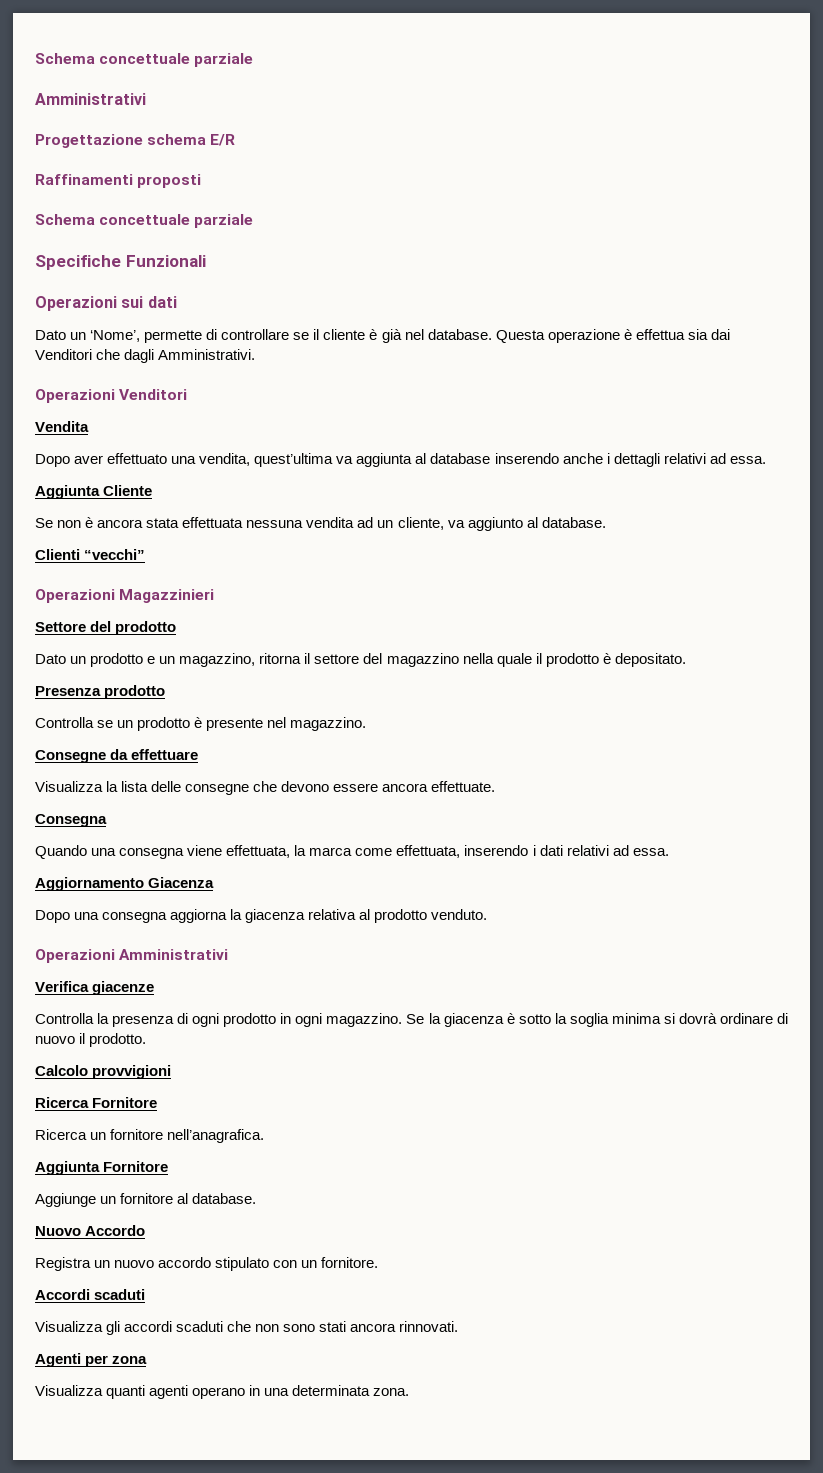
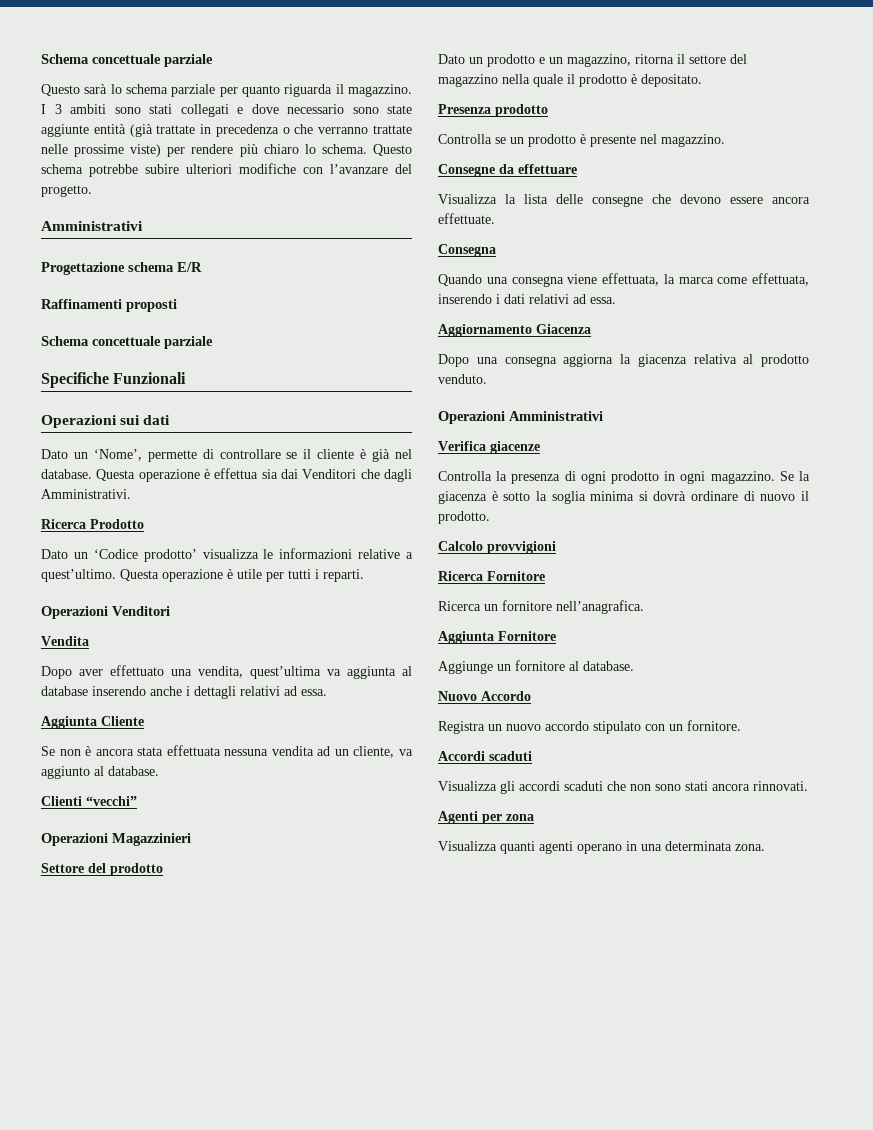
[35,53,254,67] Schema concettuale parziale -> [41,54,213,67] [41,84,412,97] [41,104,412,117] [41,124,412,137] [41,144,412,157] [41,163,412,177] [41,185,92,197] Schema concettuale parziale // Questo sarà lo schema parziale per quanto riguarda il magazzino. I 3 ambiti sono stati collegati e dove necessario sono state aggiunte entità (già trattate in precedenza o che verranno trattate nelle prossime viste) per rendere più chiaro lo schema. Questo schema potrebbe subire ulteriori modifiche con l’avanzare del progetto.
(256, 354) none -> [41,519,144,529] [41,548,413,562] [41,569,364,582] // Ricerca Prodotto // Dato un ‘Codice prodotto’ visualizza le informazioni relative a quest’ultimo. Questa operazione è utile per tutti i reparti.

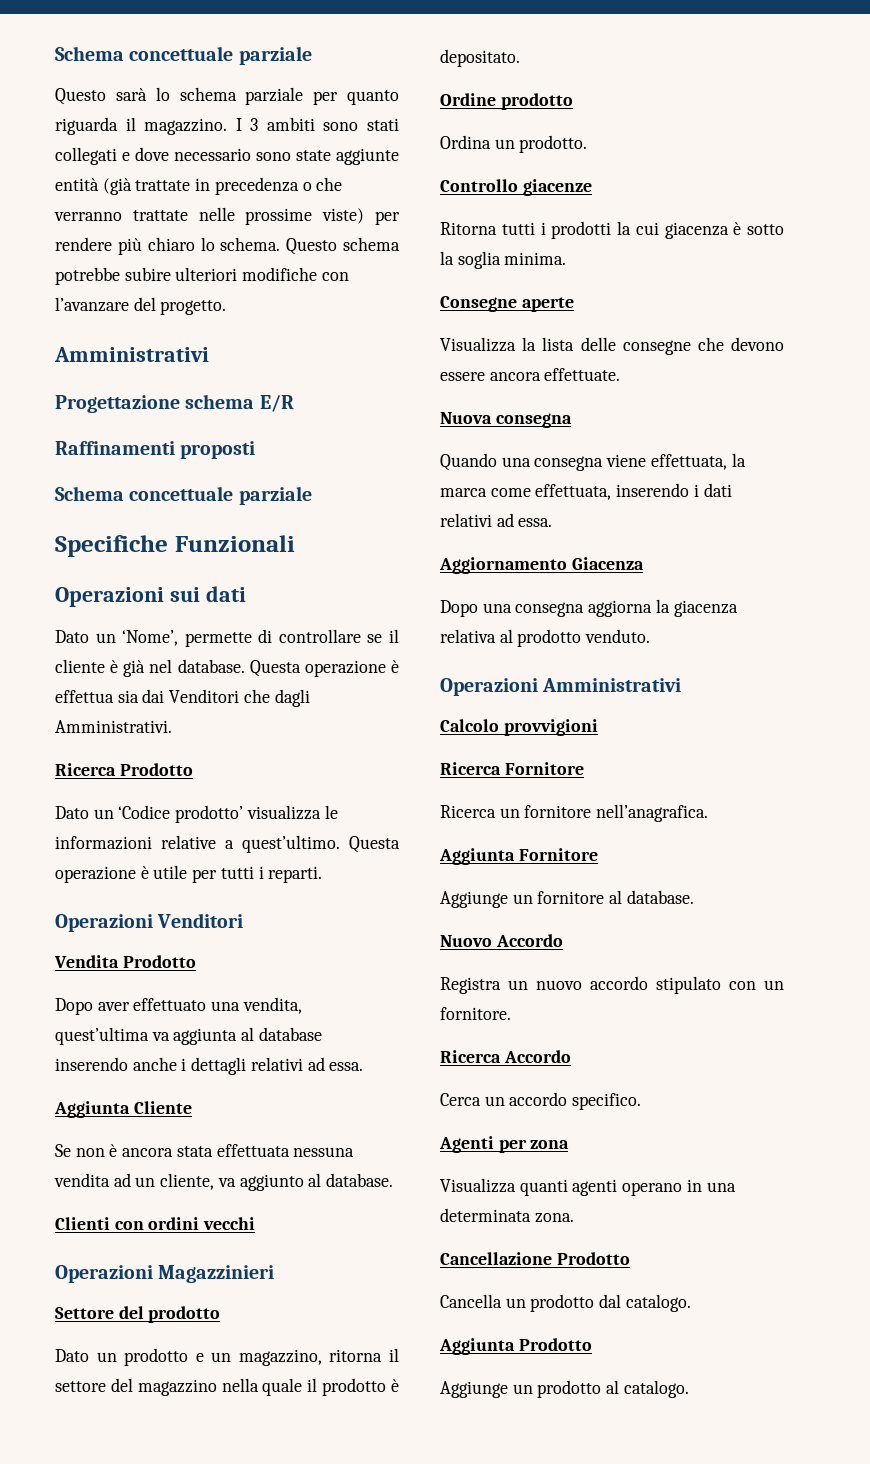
(89, 641) none -> [122,955,196,968] Prodotto
[86,796,137,806] “vecchi” -> [114,1217,256,1230] con ordini vecchi
[438,104,548,117] [438,134,725,147] Presenza prodotto // Controlla se un prodotto è presente nel magazzino. -> [440,93,573,110] [440,135,588,153] [440,179,592,196] [440,221,784,239] [440,251,567,269] Ordine prodotto // Ordina un prodotto. // Controllo giacenze // Ritorna tutti i prodotti la cui giacenza è sotto la soglia minima.
[499,164,577,174] da effettuare -> [521,297,574,312] aperte
[438,244,496,257] Consegna -> [440,412,572,428] Nuova consegna
[438,441,540,454] [438,471,810,484] [438,491,809,504] [438,511,490,524] // Verifica giacenze // Controlla la presenza di ogni prodotto in ogni magazzino. Se la giacenza è sotto la soglia minima si dovrà ordinare di nuovo il prodotto. -> (682, 685) none
[438,751,532,761] [438,781,808,794] Accordi scaduti // Visualizza gli accordi scaduti che non sono stati ancora rinnovati. -> [440,1050,571,1063] [440,1092,642,1110] Ricerca Accordo // Cerca un accordo specifico.
(765, 847) none -> [440,1252,630,1265] [440,1294,691,1312] [439,1338,592,1355] [440,1380,689,1398] // Cancellazione Prodotto // Cancella un prodotto dal catalogo. // Aggiunta Prodotto // Aggiunge un prodotto al catalogo.

